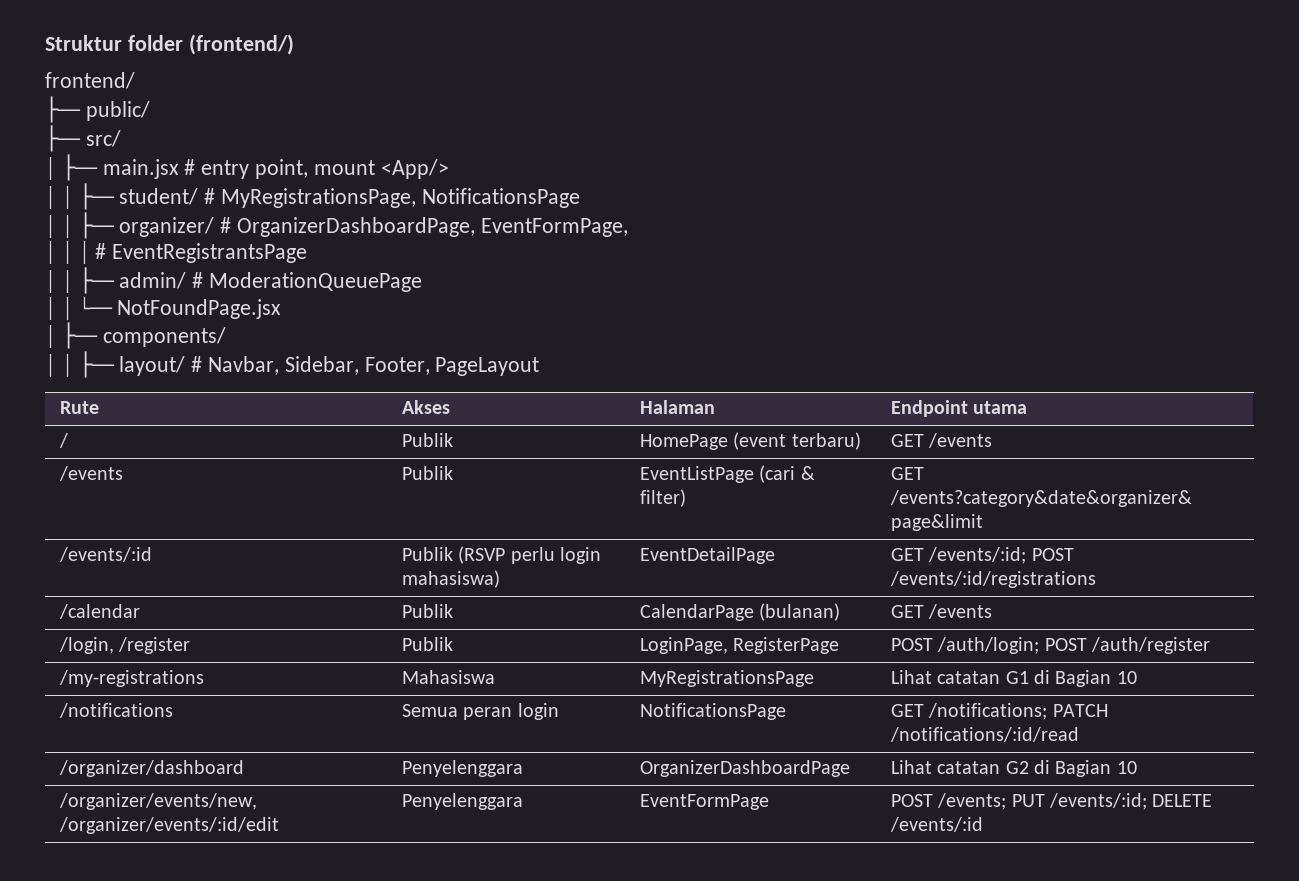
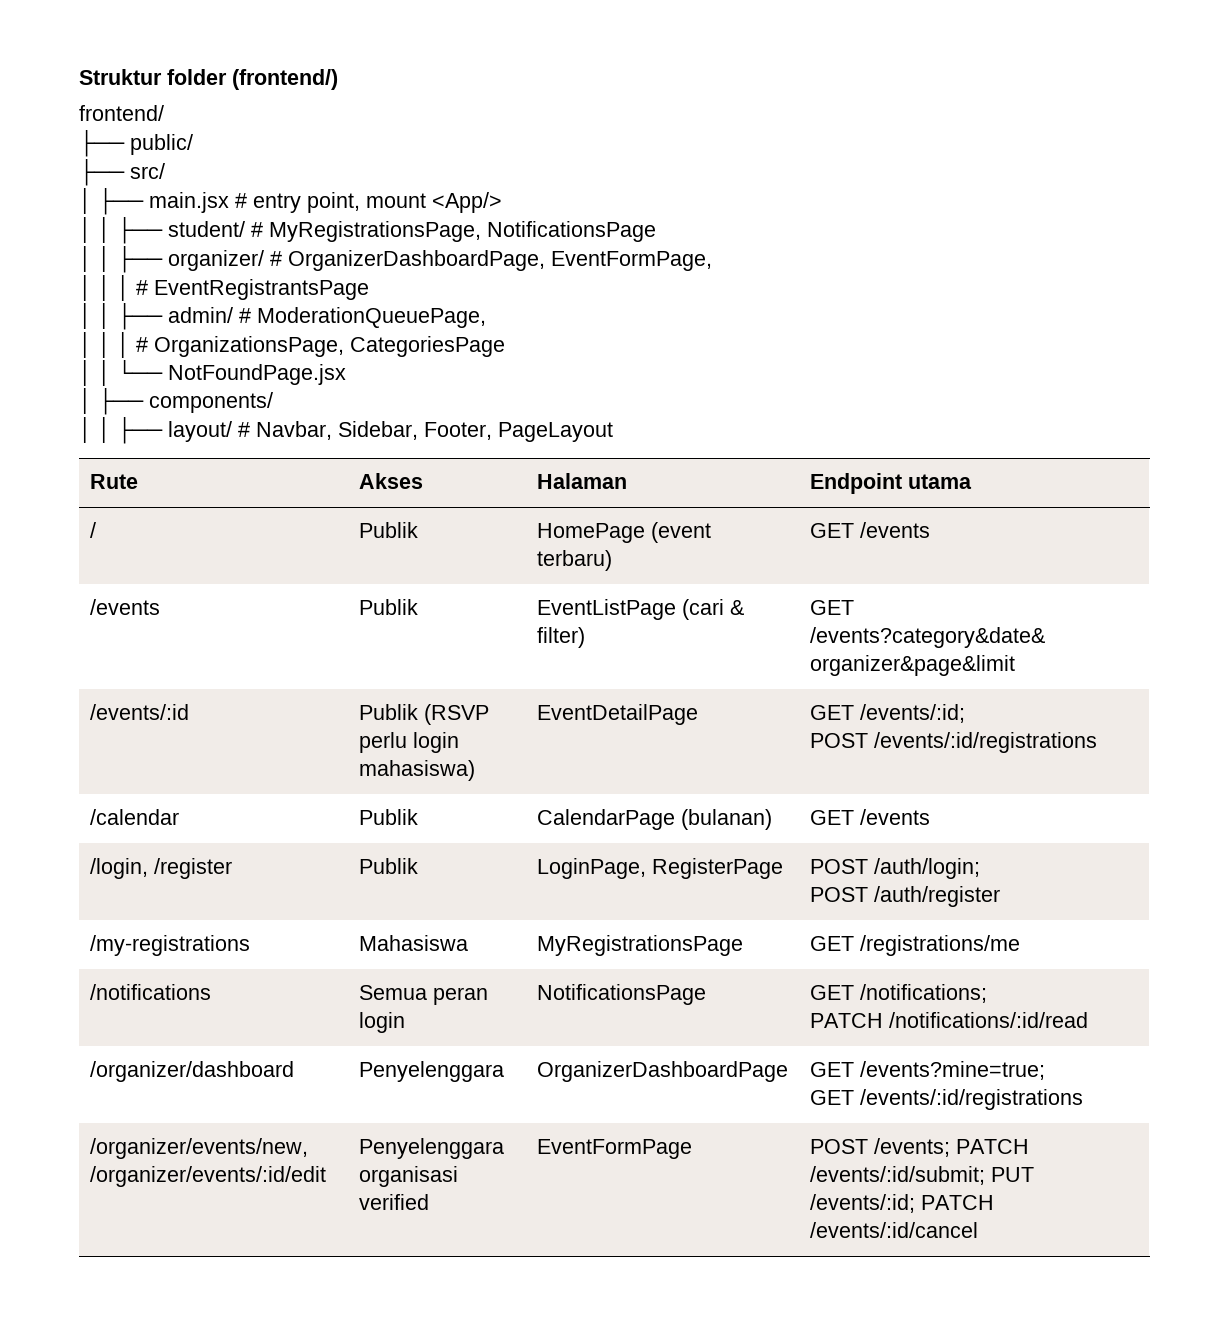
[209,272,423,292] ModerationQueuePage -> [257,307,486,328] [79,332,505,358] ModerationQueuePage, // │ │ │ # OrganizationsPage, CategoriesPage
(1027, 555) none -> (965, 713) //
(1040, 645) none -> (980, 868) //
[891,670,1137,687] Lihat catatan G1 di Bagian 10 -> [809,935,1020,956] GET /registrations/me
(1048, 711) none -> (987, 993) //
[891,760,1137,777] Lihat catatan G2 di Bagian 10 -> [809,1061,1045,1080] [809,1089,1083,1110] GET /events?mine=true; // GET /events/:id/registrations
(524, 801) none -> [358,1166,458,1187] [358,1194,429,1210] organisasi verified
[1011,793,1213,810] [890,817,984,832] PUT /events/:id; DELETE /events/:id -> [955,1139,1029,1154] [809,1166,1034,1185] [809,1194,994,1213] [809,1222,978,1238] PATCH /events/:id/submit; PUT /events/:id; PATCH /events/:id/cancel

